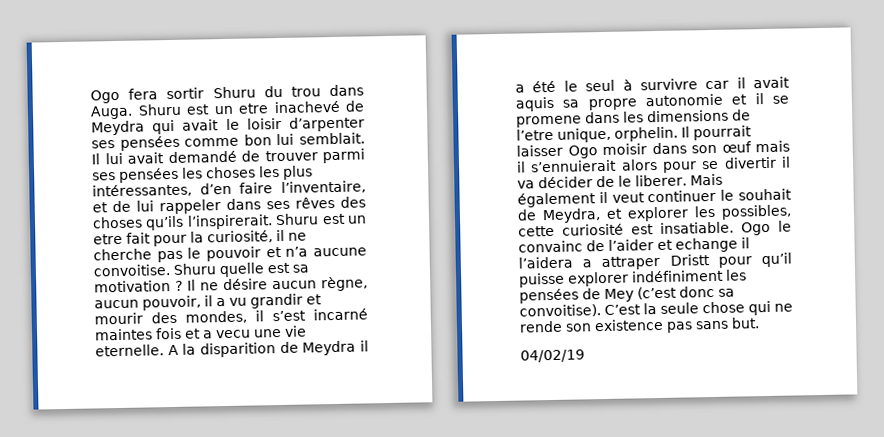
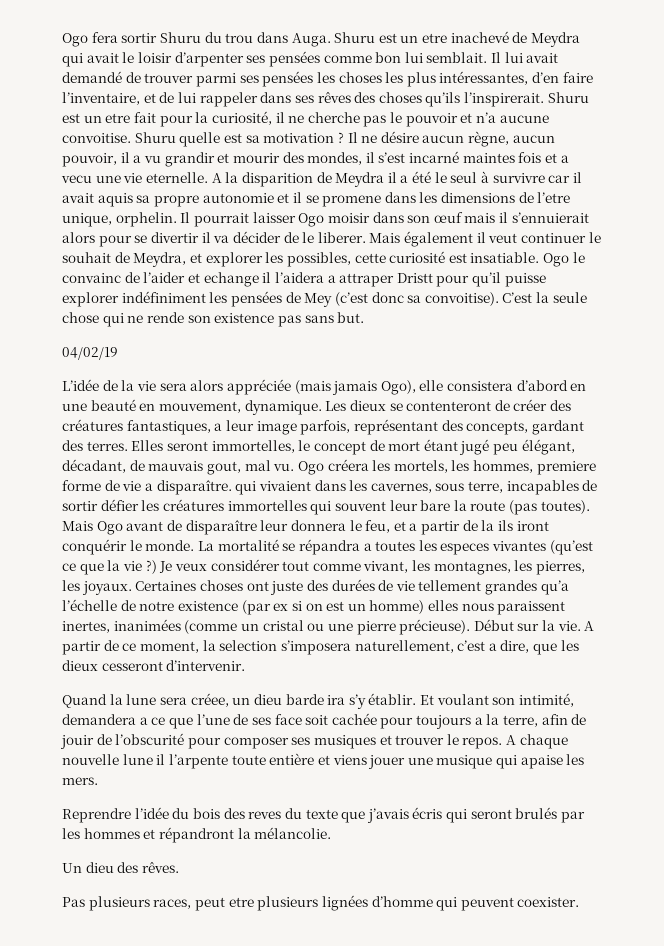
(585, 356) none -> [62,379,587,395] [62,399,572,415] [62,419,584,435] [62,439,575,455] [62,459,596,475] [62,480,598,495] [62,499,590,515] [62,520,549,535] [62,539,593,555] [62,559,586,575] [62,579,569,595] [62,599,566,615] [62,619,595,635] [62,640,579,655] [62,660,246,671] [62,693,575,709] [62,713,587,729] [60,733,568,749] [62,753,585,769] [62,777,98,785] [62,807,586,823] [62,827,332,843] [62,861,179,873] [62,895,580,911] // L’idée de la vie sera alors appréciée (mais jamais Ogo), elle consistera d’abord en une beauté en mouvement, dynamique. Les dieux se contenteront de créer des créatures fantastiques, a leur image parfois, représentant des concepts, gardant des terres. Elles seront immortelles, le concept de mort étant jugé peu élégant, décadant, de mauvais gout, mal vu. Ogo créera les mortels, les hommes, premiere forme de vie a disparaître. qui vivaient dans les cavernes, sous terre, incapables de sortir défier les créatures immortelles qui souvent leur bare la route (pas toutes). Mais Ogo avant de disparaître leur donnera le feu, et a partir de la ils iront conquérir le monde. La mortalité se répandra a toutes les especes vivantes (qu’est ce que la vie ?) Je veux considérer tout comme vivant, les montagnes, les pierres, les joyaux. Certaines choses ont juste des durées de vie tellement grandes qu’a l’échelle de notre existence (par ex si on est un homme) elles nous paraissent inertes, inanimées (comme un cristal ou une pierre précieuse). Début sur la vie. A partir de ce moment, la selection s’imposera naturellement, c’est a dire, que les dieux cesseront d’intervenir. // Quand la lune sera créee, un dieu barde ira s’y établir. Et voulant son intimité, demandera a ce que l’une de ses face soit cachée pour toujours a la terre, afin de jouir de l’obscurité pour composer ses musiques et trouver le repos. A chaque nouvelle lune il l’arpente toute entière et viens jouer une musique qui apaise les mers. // Reprendre l’idée du bois des reves du texte que j’avais écris qui seront brulés par les hommes et répandront la mélancolie. // Un dieu des rêves. // Pas plusieurs races, peut etre plusieurs lignées d’homme qui peuvent coexister.

